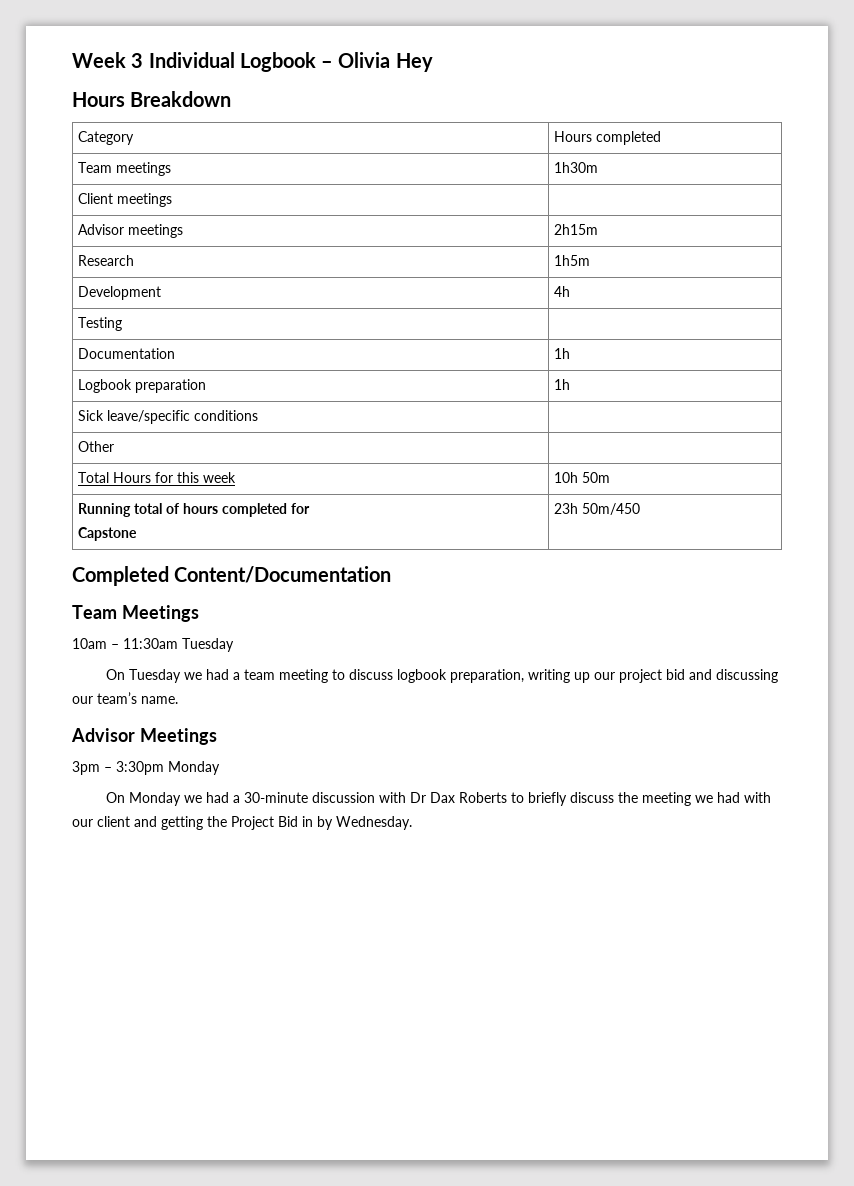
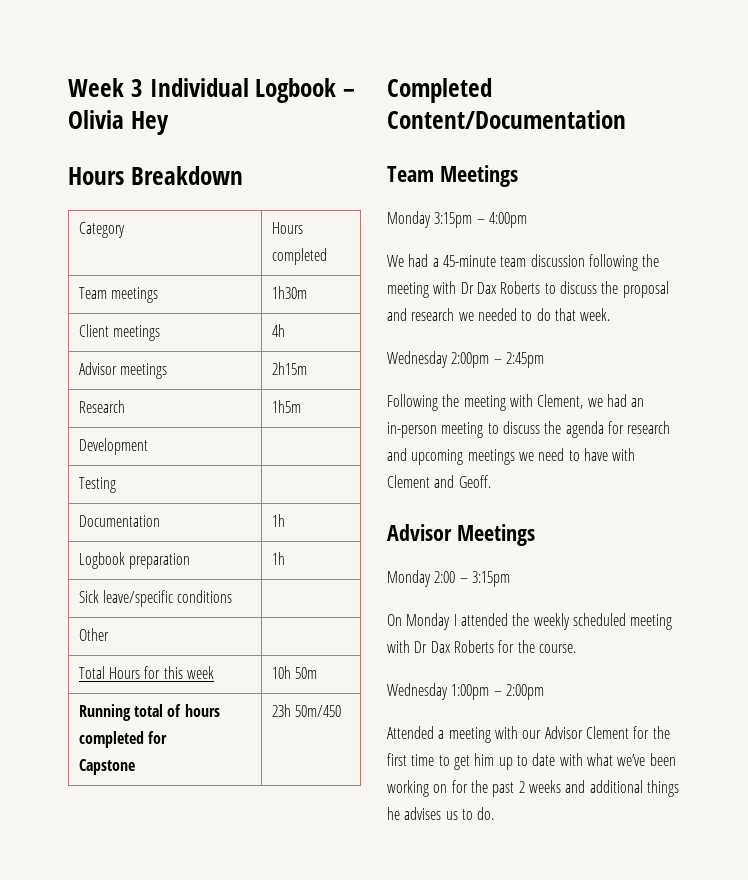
(173, 200) none -> [271,324,285,337] 4h
[554,286,571,297] 4h -> (148, 446) none
[72,638,234,652] [106,669,779,683] [72,692,178,704] [71,728,217,745] [72,761,220,775] [106,792,376,806] 10am – 11:30am Tuesday // On Tuesday we had a team meeting to discuss logbook preparation, writing up our project bid and discussing our team’s name. // Advisor Meetings // 3pm – 3:30pm Monday // On Monday we had a 30-minute discussion -> [387,211,527,228] [387,254,660,271] [387,282,429,298] Monday 3:15pm – 4:00pm // We had a 45-minute team discussion following the meeting
[528,792,772,806] [72,816,412,830] briefly discuss the meeting we had with our client and getting the Project Bid in by Wednesday. -> [559,281,669,298] [387,308,611,321] [387,351,544,368] [387,394,645,411] [387,421,671,438] [387,448,636,465] [387,475,491,488] [387,524,535,546] [387,570,510,587] [387,613,673,630] [387,640,576,653] [387,683,544,700] [387,726,670,743] [387,753,676,770] [387,780,679,797] [387,807,495,820] discuss the proposal and research we needed to do that week. // Wednesday 2:00pm – 2:45pm // Following the meeting with Clement, we had an in-person meeting to discuss the agenda for research and upcoming meetings we need to have with Clement and Geoff. // Advisor Meetings // Monday 2:00 – 3:15pm // On Monday I attended the weekly scheduled meeting with Dr Dax Roberts for the course. // Wednesday 1:00pm – 2:00pm // Attended a meeting with our Advisor Clement for the first time to get him up to date with what we’ve been working on for the past 2 weeks and additional things he advises us to do.

